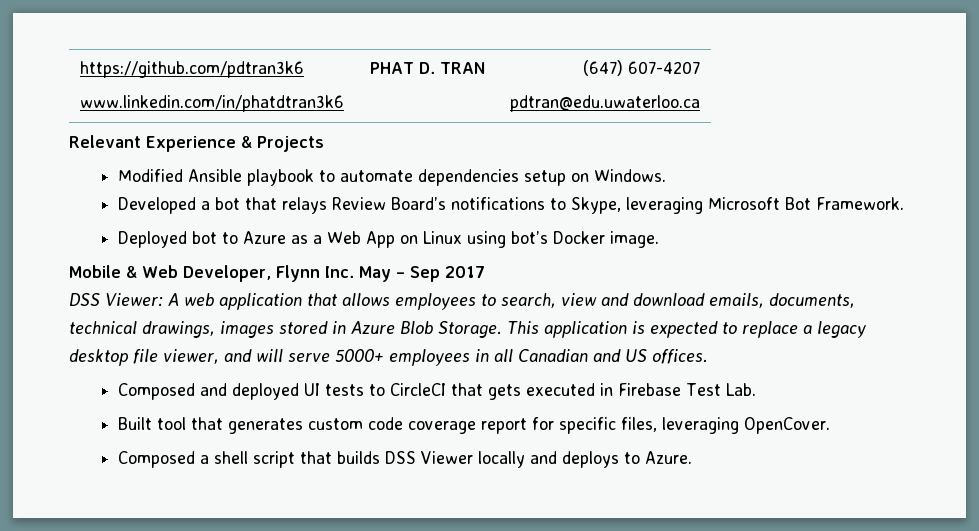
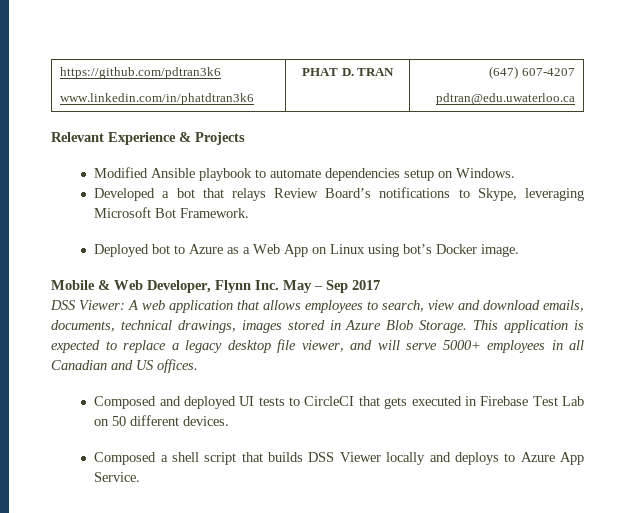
[725,383,756,396] [117,417,830,434] Lab. // Built tool that generates custom code coverage report for specific files, leveraging OpenCover. -> [562,396,585,406] [94,415,230,426] Lab on 50 different devices.
[644,451,692,464] Azure. -> [520,452,585,465] [94,472,141,482] Azure App Service.

